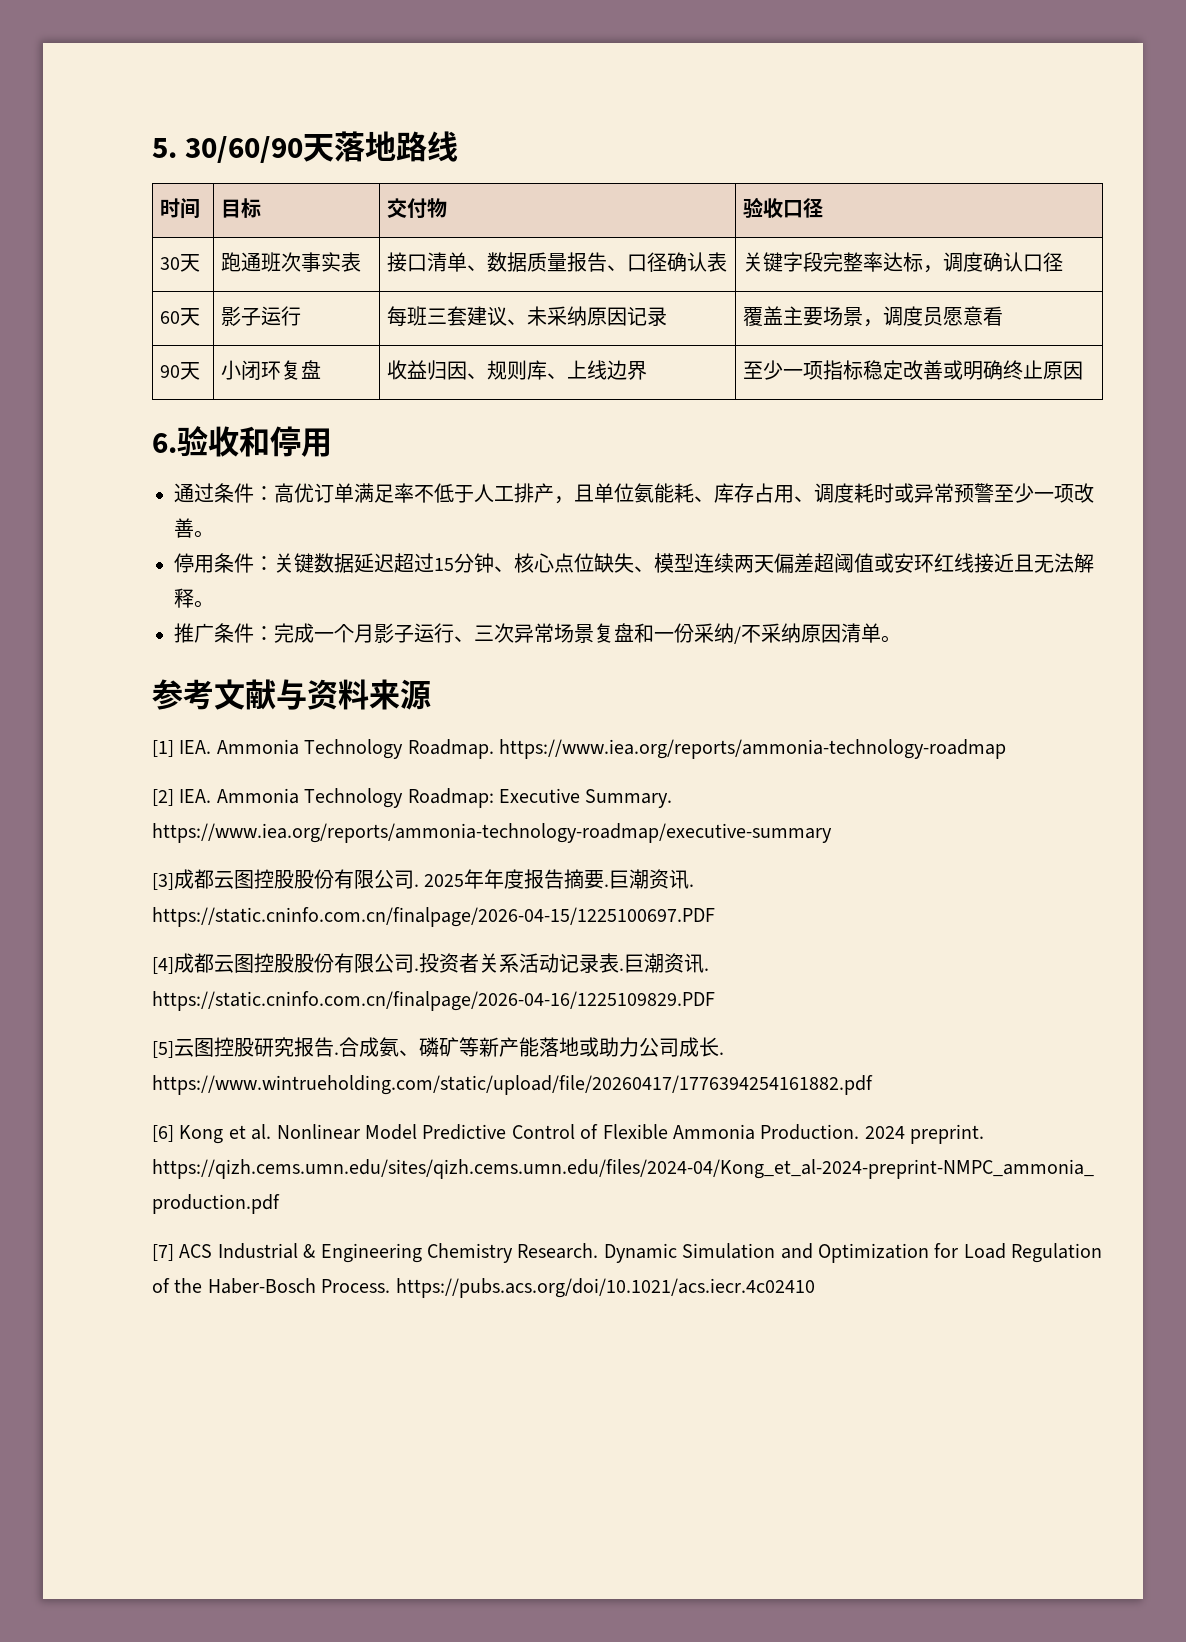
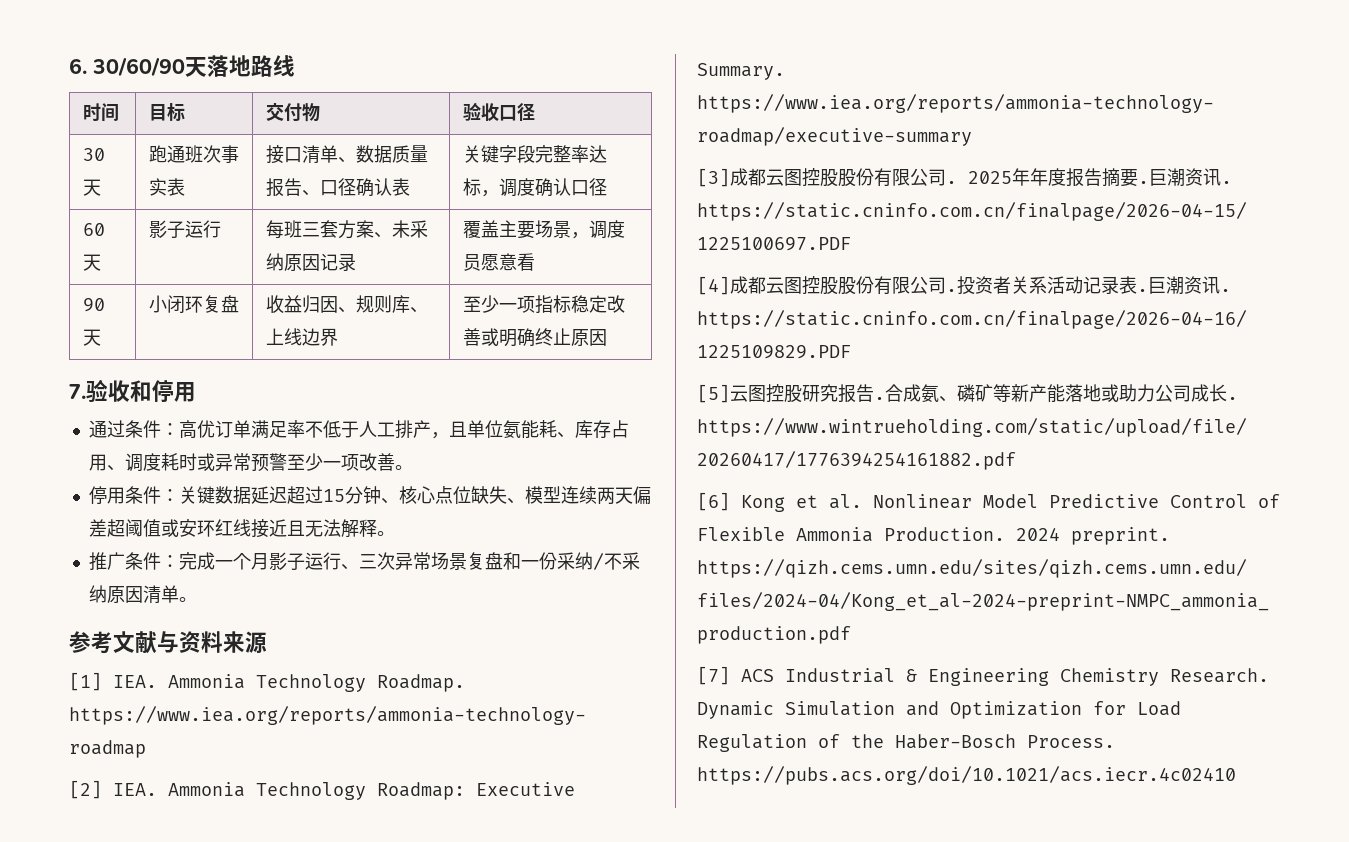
[152,138,177,158] 5. -> [69,58,87,74] 6.
[467,306,508,326] 建议 -> [337,220,374,239] 方案
[152,433,177,453] 6. -> [69,384,86,399] 7.

